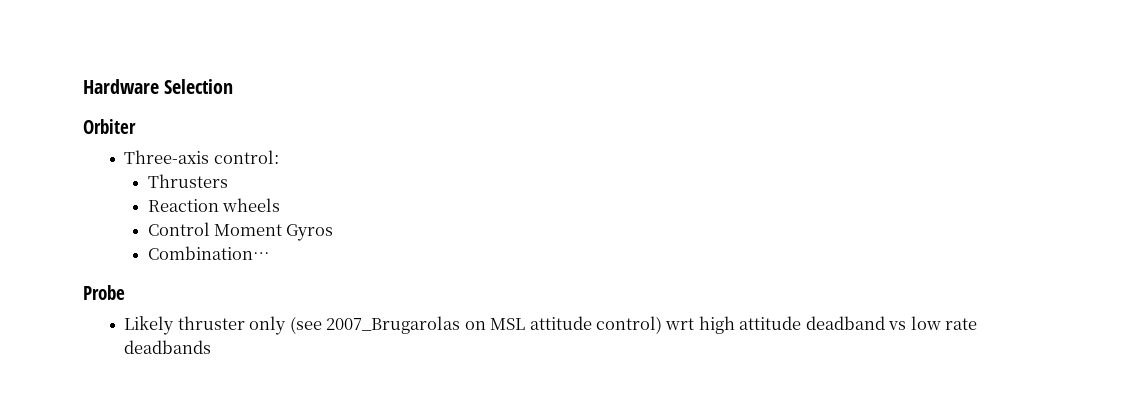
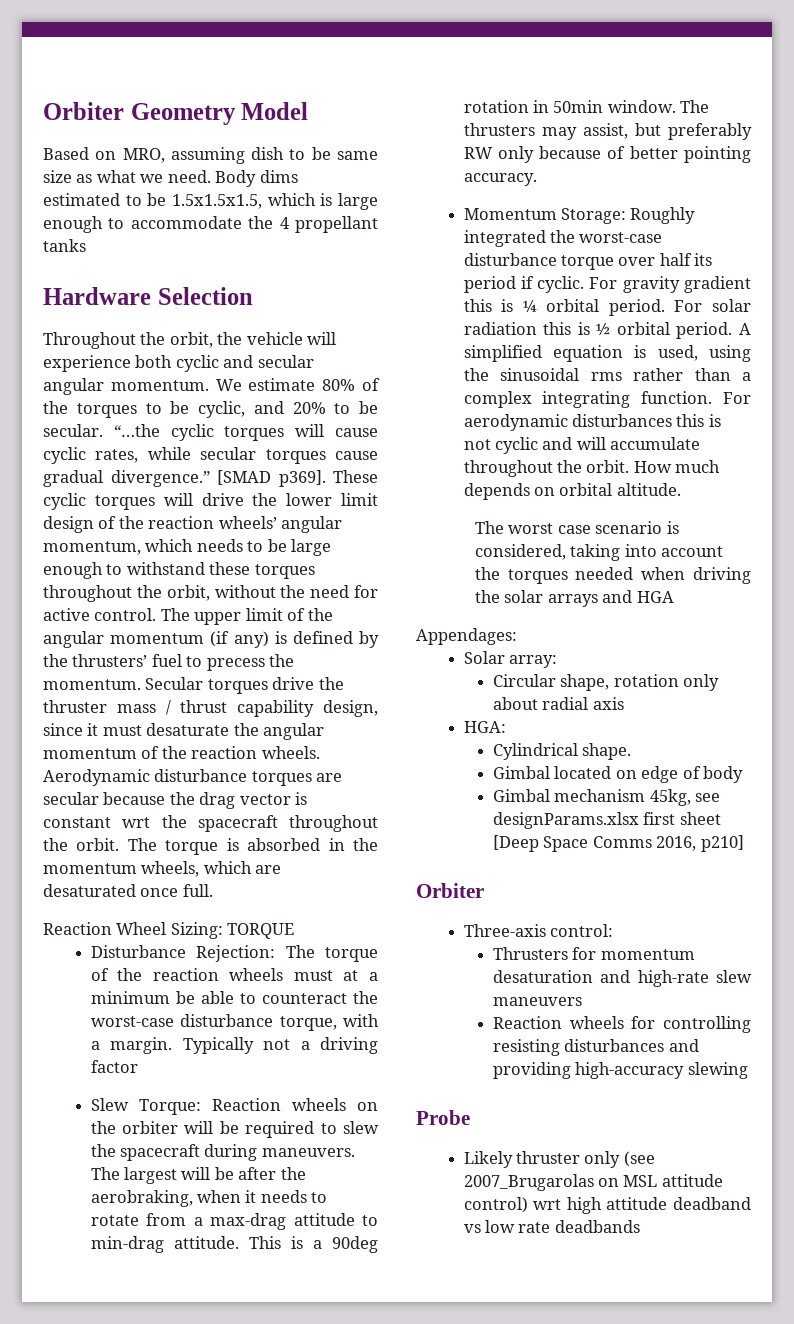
[83,79,234,94] [83,119,136,134] [124,150,279,164] [147,174,228,188] [147,198,281,212] [147,222,334,241] [147,246,270,260] Hardware Selection // Orbiter // Three-axis control: // Thrusters // Reaction wheels // Control Moment Gyros // Combination… -> [43,102,309,125] [43,147,378,164] [43,170,298,187] [43,193,378,210] [43,216,378,233] [43,239,86,252] [43,287,253,305] [43,332,337,349] [43,355,314,372] [43,378,381,395] [43,401,378,418] [43,424,379,441] [43,447,378,464] [43,470,378,487] [43,493,378,510] [43,516,343,533] [43,539,332,556] [43,562,315,579] [43,585,378,602] [43,608,333,625] [43,631,379,648] [43,654,295,671] [43,677,344,694] [43,700,379,717] [43,723,325,740] [43,746,320,759] [43,769,343,786] [43,792,308,809] [43,815,378,832] [43,838,378,855] [43,861,282,877] [43,884,213,897] [43,922,295,939] [90,945,378,962] [90,968,378,981] [90,991,378,1004] [90,1014,379,1031] [90,1037,379,1054] [90,1060,138,1073] [90,1098,379,1115] [90,1121,379,1138] [90,1144,355,1161] [90,1167,306,1184] [90,1190,328,1207] [90,1213,379,1230] [90,1236,378,1253] [463,100,710,113] [463,123,752,140] [463,146,751,163] [463,173,537,186] [463,207,696,224] [463,230,663,247] [463,253,713,270] [463,276,751,293] [463,299,751,316] [463,322,751,339] [463,345,751,362] [463,368,751,381] [463,391,751,408] [463,414,721,431] [463,437,701,454] [463,460,721,477] [463,483,681,500] [474,521,679,534] [474,544,724,561] [474,567,751,584] [474,590,674,607] [416,628,517,645] [463,651,557,668] [492,674,720,691] [492,697,624,710] [463,721,506,733] [492,743,632,760] [492,766,744,783] [492,789,721,806] [492,812,721,829] [492,835,744,852] [416,883,484,898] [463,924,613,937] [492,947,695,960] [492,970,752,987] [492,997,582,1006] [492,1016,751,1033] [492,1039,699,1056] [492,1062,748,1079] Orbiter Geometry Model // Based on MRO, assuming dish to be same size as what we need. Body dims estimated to be 1.5x1.5x1.5, which is large enough to accommodate the 4 propellant tanks // Hardware Selection // Throughout the orbit, the vehicle will experience both cyclic and secular angular momentum. We estimate 80% of the torques to be cyclic, and 20% to be secular. “…the cyclic torques will cause cyclic rates, while secular torques cause gradual divergence.” [SMAD p369]. These cyclic torques will drive the lower limit design of the reaction wheels’ angular momentum, which needs to be large enough to withstand these torques throughout the orbit, without the need for active control. The upper limit of the angular momentum (if any) is defined by the thrusters’ fuel to precess the momentum. Secular torques drive the thruster mass / thrust capability design, since it must desaturate the angular momentum of the reaction wheels. Aerodynamic disturbance torques are secular because the drag vector is constant wrt the spacecraft throughout the orbit. The torque is absorbed in the momentum wheels, which are desaturated once full. // Reaction Wheel Sizing: TORQUE // Disturbance Rejection: The torque of the reaction wheels must at a minimum be able to counteract the worst-case disturbance torque, with a margin. Typically not a driving factor // Slew Torque: Reaction wheels on the orbiter will be required to slew the spacecraft during maneuvers. The largest will be after the aerobraking, when it needs to rotate from a max-drag attitude to min-drag attitude. This is a 90deg rotation in 50min window. The thrusters may assist, but preferably RW only because of better pointing accuracy. // Momentum Storage: Roughly integrated the worst-case disturbance torque over half its period if cyclic. For gravity gradient this is ¼ orbital period. For solar radiation this is ½ orbital period. A simplified equation is used, using the sinusoidal rms rather than a complex integrating function. For aerodynamic disturbances this is not cyclic and will accumulate throughout the orbit. How much depends on orbital altitude. // The worst case scenario is considered, taking into account the torques needed when driving the solar arrays and HGA // Appendages: // Solar array: // Circular shape, rotation only about radial axis // HGA: // Cylindrical shape. // Gimbal located on edge of body // Gimbal mechanism 45kg, see designParams.xlsx first sheet [Deep Space Comms 2016, p210] // Orbiter // Three-axis control: // Thrusters for momentum desaturation and high-rate slew maneuvers // Reaction wheels for controlling resisting disturbances and providing high-accuracy slewing

